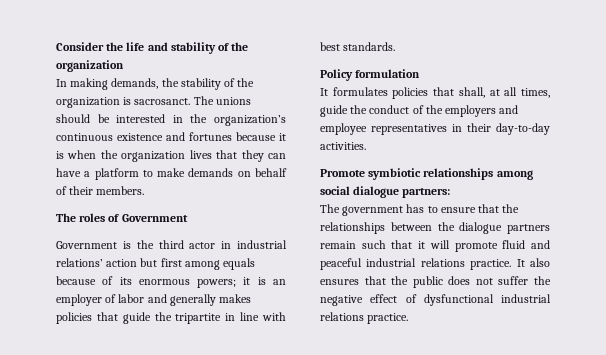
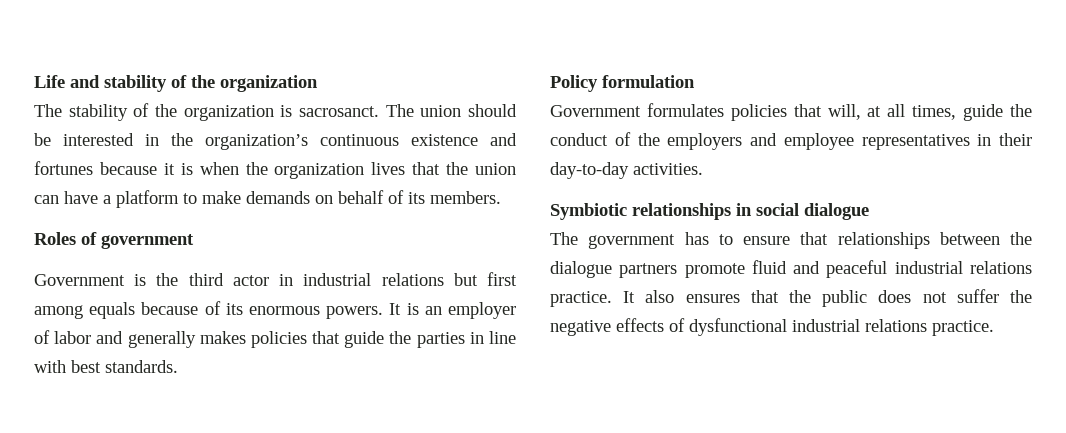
[56,42,145,51] Consider the life -> [34,75,65,88] Life
[56,78,179,90] In making demands, the -> [34,104,62,117] The
[215,97,251,105] unions -> [420,105,462,117] union
[241,150,264,162] they -> [446,162,516,175] the union
[69,186,94,195] their -> [408,192,425,204] its
[56,213,188,222] The roles of Government -> [34,232,194,249] Roles of government
[56,258,138,267] relations’ action -> [381,273,444,286] relations
[197,277,251,288] powers; it -> [326,303,402,319] powers. It
[175,313,222,324] tripartite -> [416,332,465,348] parties
[320,88,328,96] It -> [550,105,641,117] Government
[458,87,485,98] shall, -> [827,104,861,120] will,
[320,168,533,180] Promote symbiotic relationships among -> [550,203,752,220] Symbiotic relationships in
[402,188,451,198] partners: -> (869, 211) none
[502,204,520,213] the -> (829, 238) none
[320,240,450,249] remain such that it will -> (678, 270) none
[370,294,398,303] effect -> [616,318,664,332] effects

